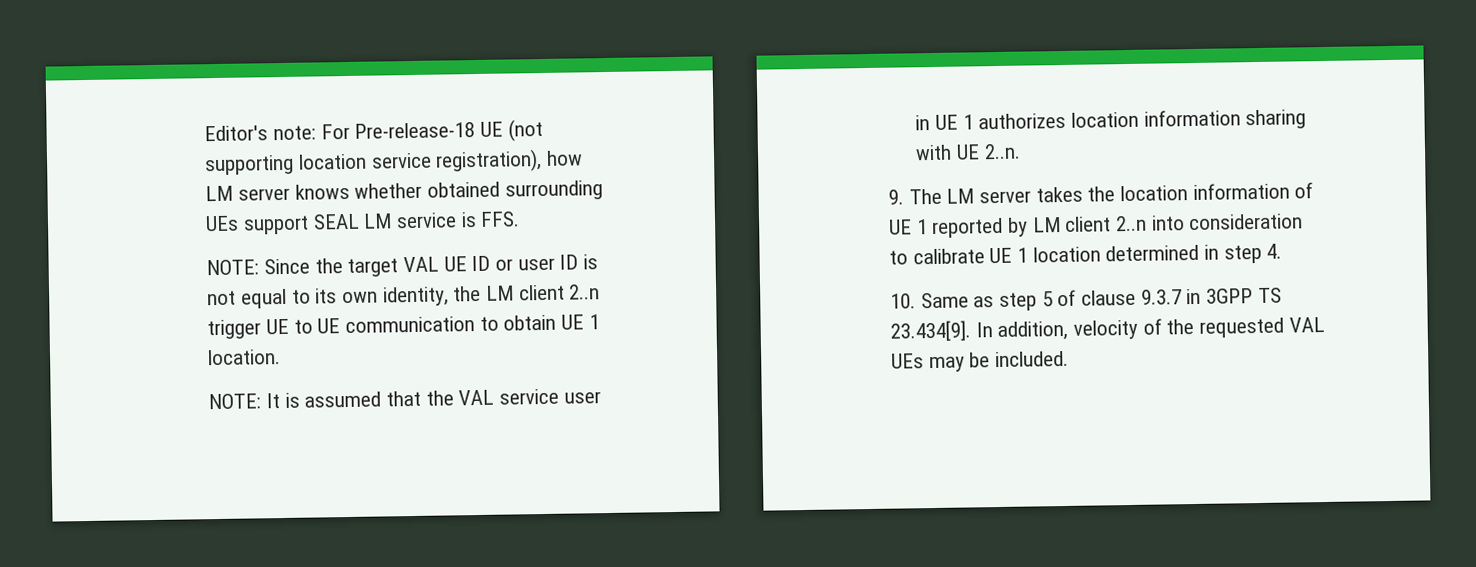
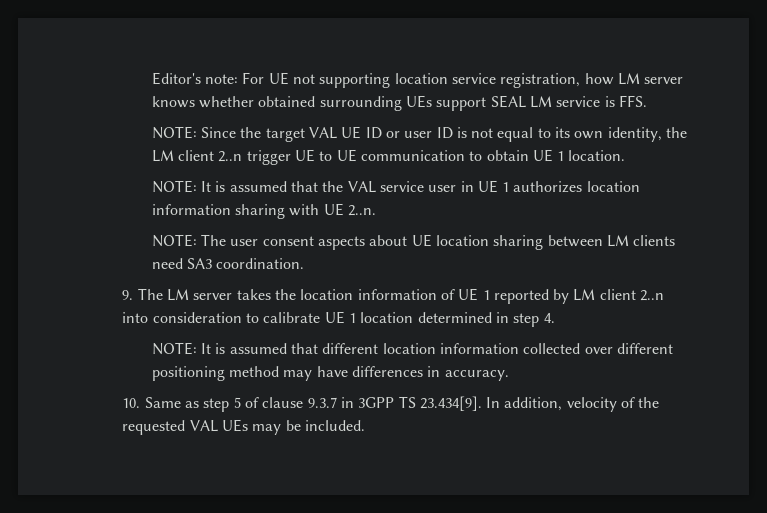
[354,118,543,142] Pre-release-18 UE (not -> [268,72,315,85] UE not
[435,148,543,173] registration), -> [500,73,581,88] registration,
(1021, 151) none -> [151,234,676,250] [151,258,305,269] // NOTE: The user consent aspects about UE location sharing between LM clients need SA3 coordination.
(1283, 251) none -> [151,342,673,355] [151,366,509,381] // NOTE: It is assumed that different location information collected over different positioning method may have differences in accuracy.

